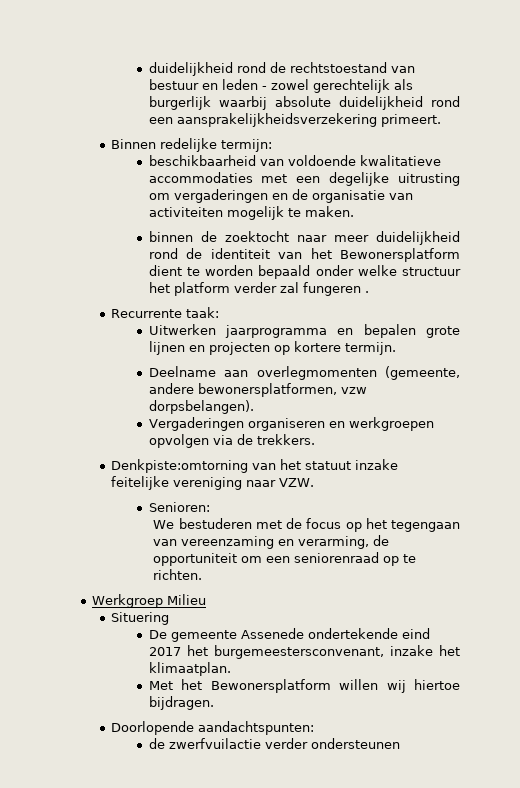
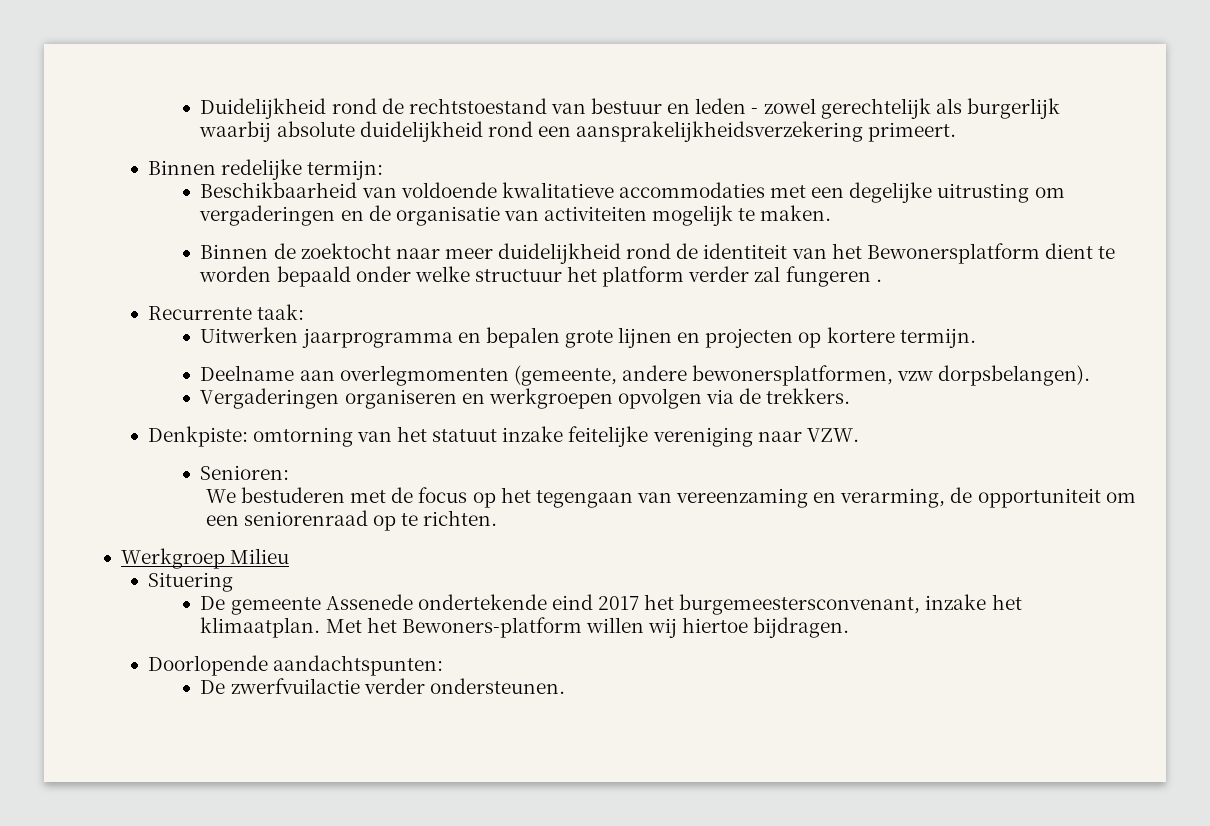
[148,62,233,76] duidelijkheid -> [200,98,327,119] Duidelijkheid
[148,155,256,166] beschikbaarheid -> [200,182,358,198] Beschikbaarheid
[148,231,193,242] binnen -> [200,244,269,259] Binnen
[111,459,249,473] Denkpiste:omtorning -> [147,426,353,447] Denkpiste: omtorning
(231, 669) // -> (321, 627) none
[210,679,331,693] Bewonersplatform -> [401,617,582,638] Bewoners-platform
[148,738,165,749] de -> [200,680,226,694] De
[310,738,400,749] ondersteunen -> [429,678,565,694] ondersteunen.

